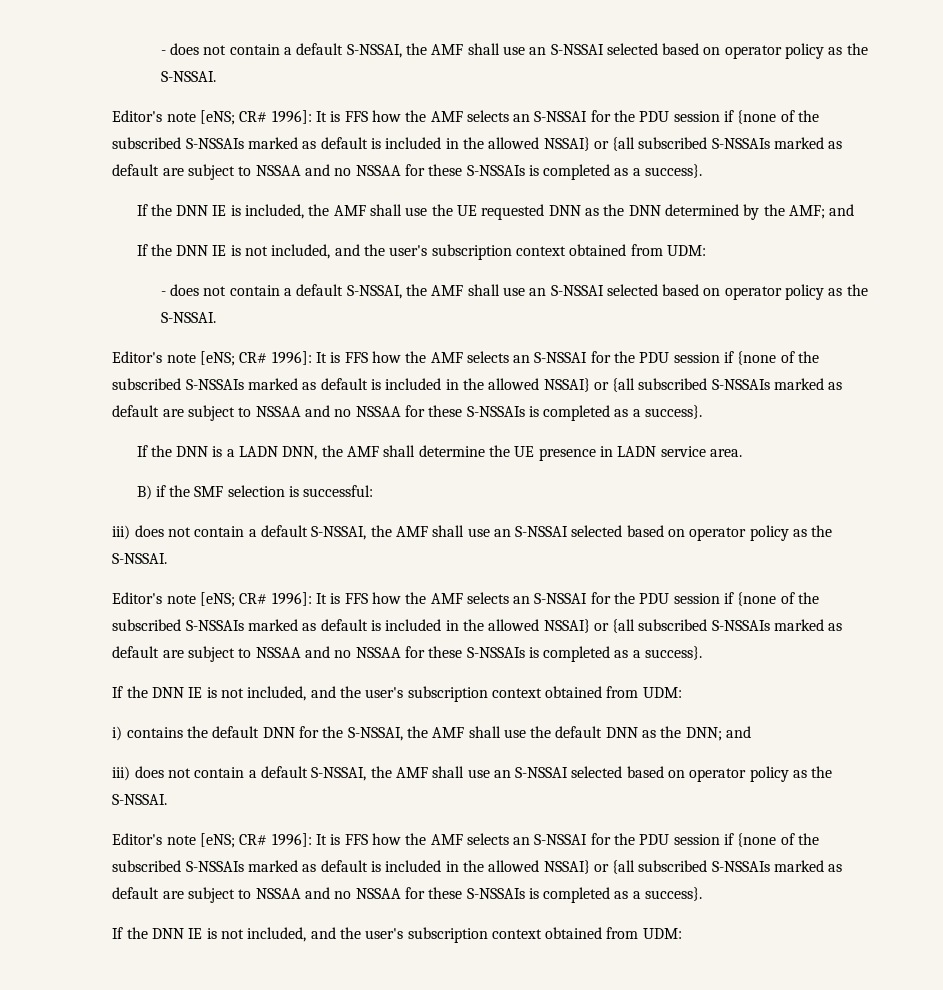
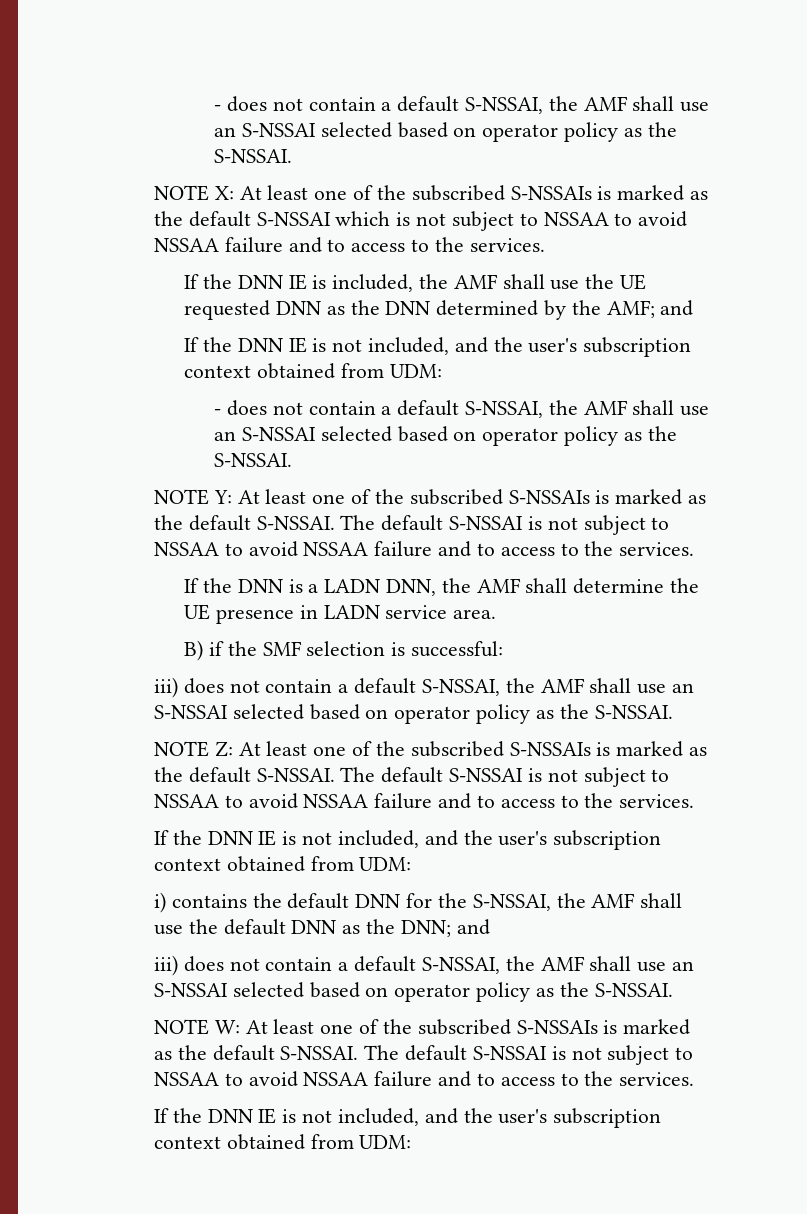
[112,110,820,125] [112,137,843,151] [112,164,703,180] Editor's note [eNS; CR# 1996]: It is FFS how the AMF selects an S-NSSAI for the PDU session if {none of the subscribed S-NSSAIs marked as default is included in the allowed NSSAI} or {all subscribed S-NSSAIs marked as default are subject to NSSAA and no NSSAA for these S-NSSAIs is completed as a success}. -> [154,185,708,201] [154,211,688,231] [154,237,545,253] NOTE X: At least one of the subscribed S-NSSAIs is marked as the default S-NSSAI which is not subject to NSSAA to avoid NSSAA failure and to access to the services.
[112,351,820,366] [112,378,843,392] [112,405,703,421] Editor's note [eNS; CR# 1996]: It is FFS how the AMF selects an S-NSSAI for the PDU session if {none of the subscribed S-NSSAIs marked as default is included in the allowed NSSAI} or {all subscribed S-NSSAIs marked as default are subject to NSSAA and no NSSAA for these S-NSSAIs is completed as a success}. -> [154,489,706,505] [154,515,670,535] [154,541,695,557] NOTE Y: At least one of the subscribed S-NSSAIs is marked as the default S-NSSAI. The default S-NSSAI is not subject to NSSAA to avoid NSSAA failure and to access to the services.
[112,592,820,607] [112,619,843,633] [112,646,703,662] Editor's note [eNS; CR# 1996]: It is FFS how the AMF selects an S-NSSAI for the PDU session if {none of the subscribed S-NSSAIs marked as default is included in the allowed NSSAI} or {all subscribed S-NSSAIs marked as default are subject to NSSAA and no NSSAA for these S-NSSAIs is completed as a success}. -> [154,741,707,757] [154,767,670,787] [154,793,695,809] NOTE Z: At least one of the subscribed S-NSSAIs is marked as the default S-NSSAI. The default S-NSSAI is not subject to NSSAA to avoid NSSAA failure and to access to the services.
[112,833,820,848] [112,860,843,874] [112,887,703,903] Editor's note [eNS; CR# 1996]: It is FFS how the AMF selects an S-NSSAI for the PDU session if {none of the subscribed S-NSSAIs marked as default is included in the allowed NSSAI} or {all subscribed S-NSSAIs marked as default are subject to NSSAA and no NSSAA for these S-NSSAIs is completed as a success}. -> [154,1019,691,1035] [154,1045,694,1065] [154,1071,695,1087] NOTE W: At least one of the subscribed S-NSSAIs is marked as the default S-NSSAI. The default S-NSSAI is not subject to NSSAA to avoid NSSAA failure and to access to the services.

